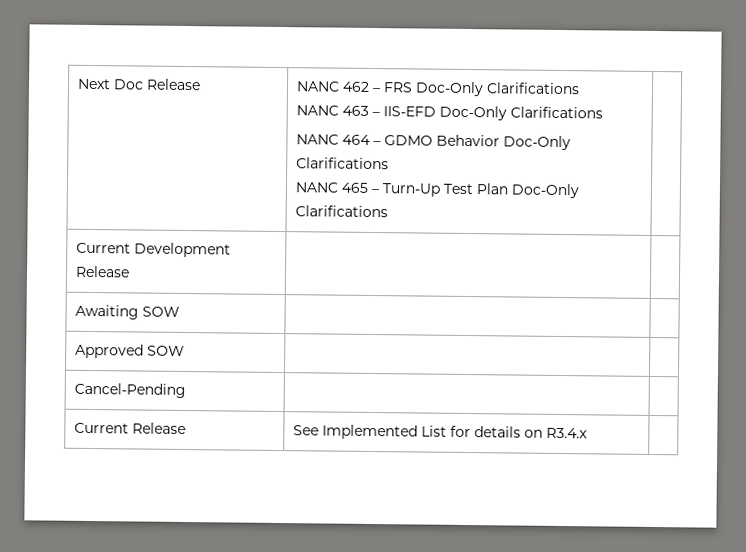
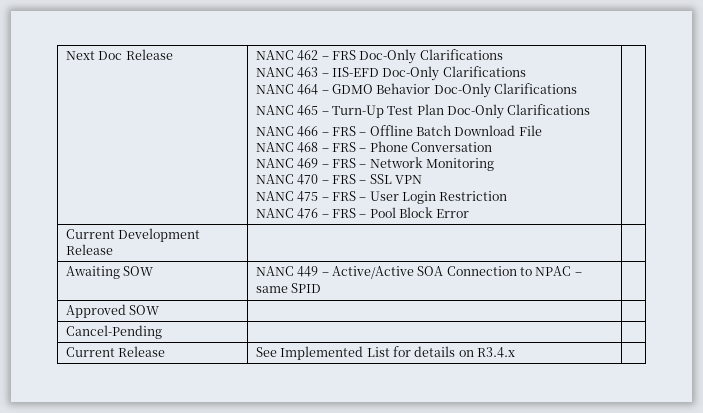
(389, 211) none -> [255,125,542,137] [255,141,493,153] [255,157,495,171] [255,174,423,185] [255,191,508,204] [255,207,470,219] // NANC 466 – FRS – Offline Batch Download File // NANC 468 – FRS – Phone Conversation // NANC 469 – FRS – Network Monitoring // NANC 470 – FRS – SSL VPN // NANC 475 – FRS – User Login Restriction // NANC 476 – FRS – Pool Block Error
(181, 311) none -> [255,266,582,279] [255,283,322,293] NANC 449 – Active/Active SOA Connection to NPAC – same SPID

